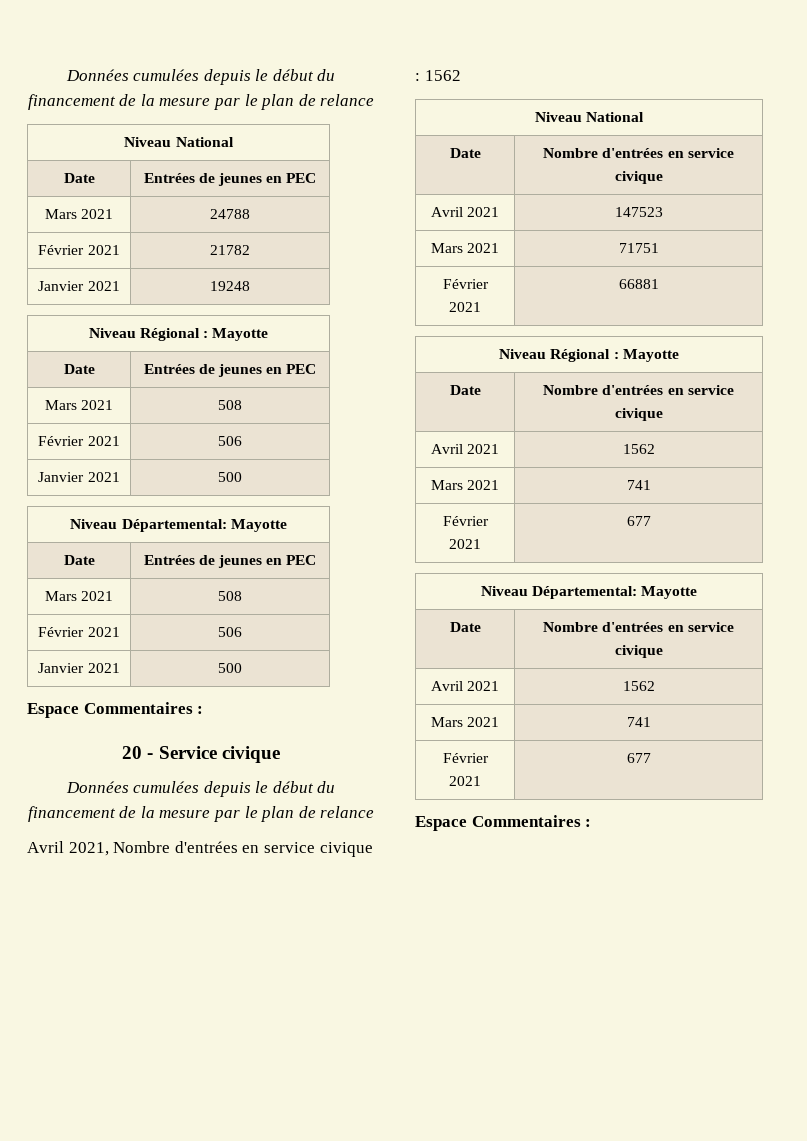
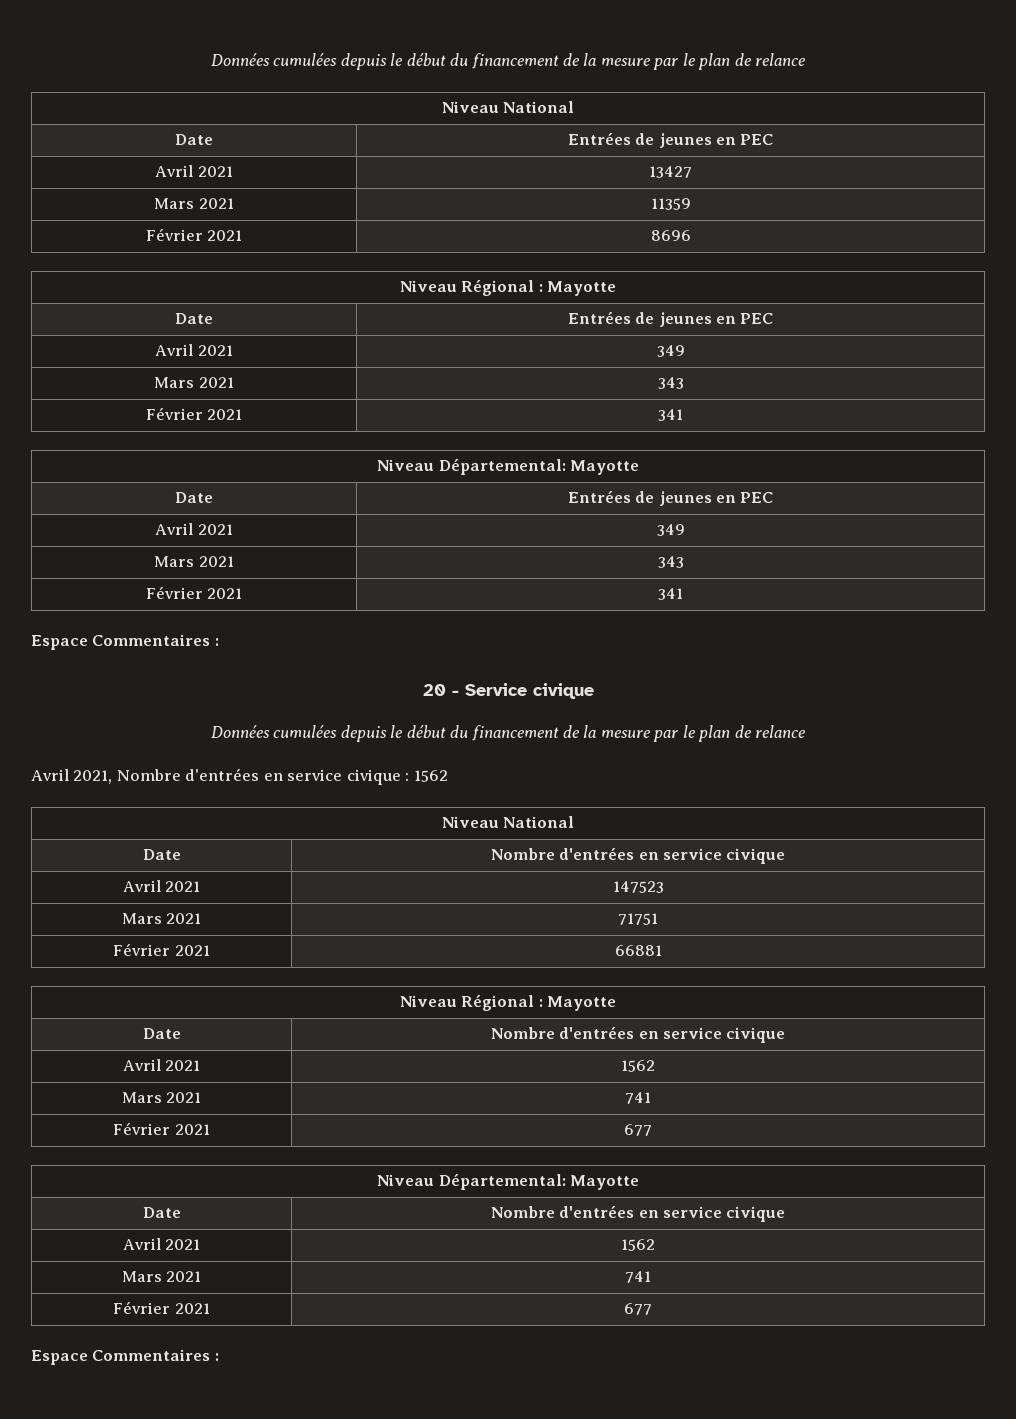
[44,209,114,219] [210,209,251,219] [38,245,120,255] [210,245,251,255] [38,281,120,291] [210,281,251,291] // Mars 2021 | 24788 // Février 2021 | 21782 // Janvier 2021 | 19248 -> [155,165,233,177] [649,166,692,178] [154,198,234,209] [650,198,691,210] [145,228,243,241] [650,230,691,241] // Avril 2021 | 13427 // Mars 2021 | 11359 // Février 2021 | 8696
[44,400,114,410] [218,400,243,410] [38,436,120,446] [218,436,243,446] [38,472,120,482] [218,472,243,482] // Mars 2021 | 508 // Février 2021 | 506 // Janvier 2021 | 500 -> [155,344,233,356] [656,345,685,357] [154,377,234,388] [657,377,684,389] [145,407,243,420] [658,409,683,421] // Avril 2021 | 349 // Mars 2021 | 343 // Février 2021 | 341
[44,591,114,601] [218,591,243,601] [38,627,120,637] [218,627,243,637] [38,663,120,673] [218,663,243,673] // Mars 2021 | 508 // Février 2021 | 506 // Janvier 2021 | 500 -> [155,523,233,535] [656,524,685,536] [154,556,234,567] [657,556,684,568] [145,586,243,599] [658,588,683,600] // Avril 2021 | 349 // Mars 2021 | 343 // Février 2021 | 341

